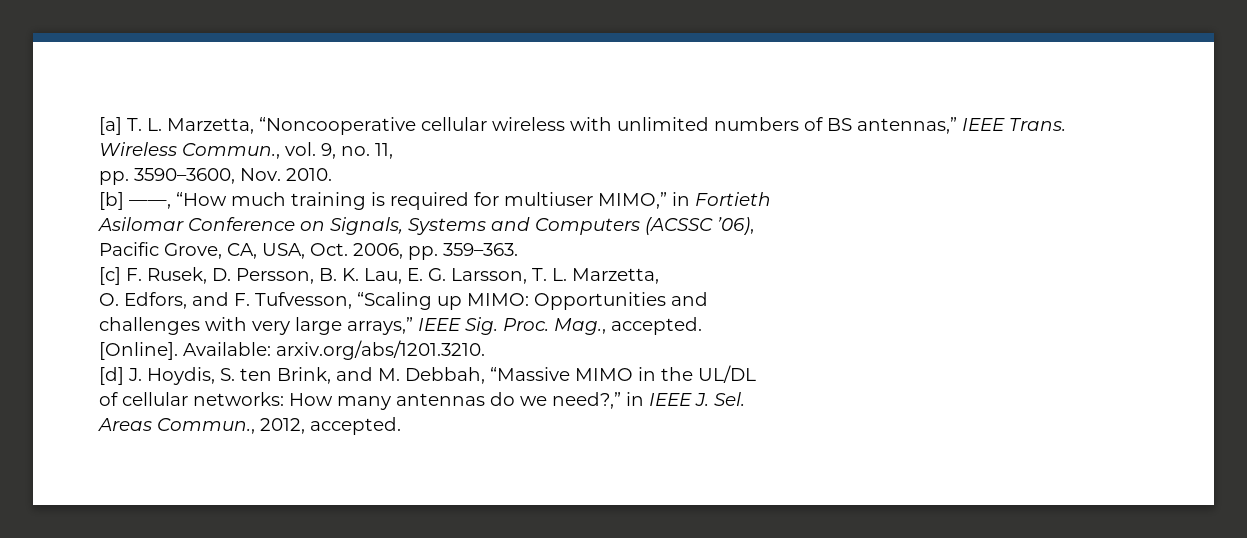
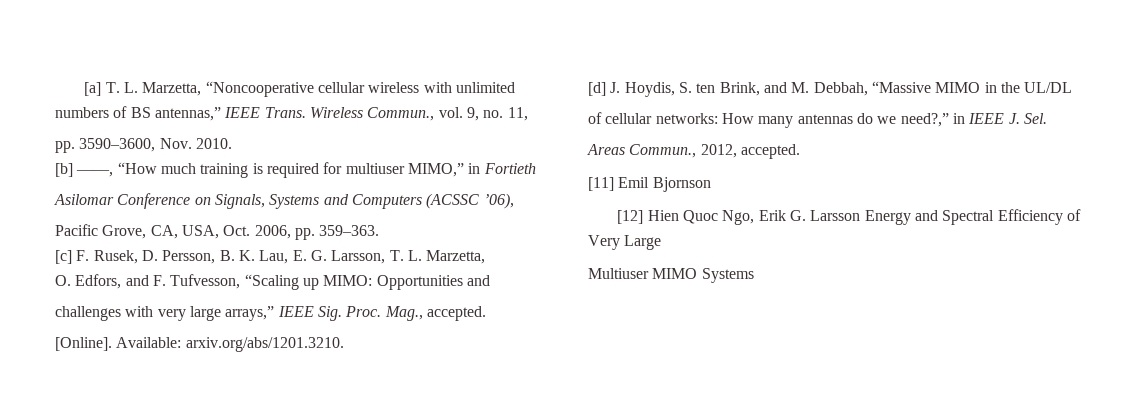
(401, 426) none -> [588,177,711,192] [617,209,1081,225] [588,235,662,250] [588,268,754,283] // [11] Emil Bjornson // [12] Hien Quoc Ngo, Erik G. Larsson Energy and Spectral Efficiency of Very Large // Multiuser MIMO Systems

